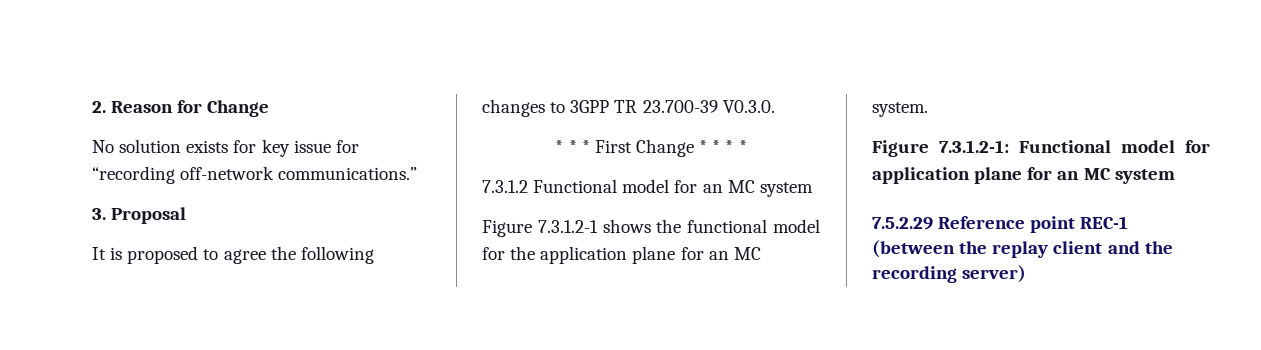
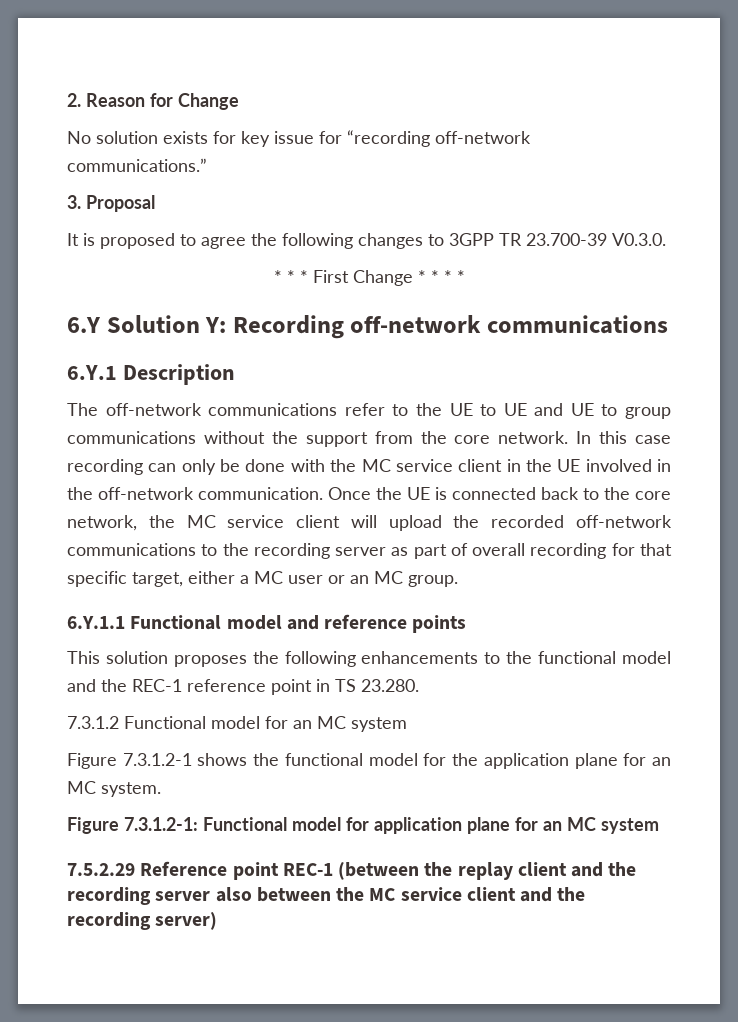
(747, 146) none -> [67,315,669,339] [67,364,235,385] [67,403,671,419] [67,431,671,447] [67,459,671,475] [67,487,671,500] [67,515,672,531] [67,543,672,559] [67,571,458,587] [67,614,467,633] [67,651,672,667] [67,679,419,695] // 6.Y Solution Y: Recording off-network communications // 6.Y.1 Description // The off-network communications refer to the UE to UE and UE to group communications without the support from the core network. In this case recording can only be done with the MC service client in the UE involved in the off-network communication. Once the UE is connected back to the core network, the MC service client will upload the recorded off-network communications to the recording server as part of overall recording for that specific target, either a MC user or an MC group. // 6.Y.1.1 Functional model and reference points // This solution proposes the following enhancements to the functional model and the REC-1 reference point in TS 23.280.
(957, 274) none -> [155,887,586,902] [67,912,151,930] server also between the MC service client and the recording

